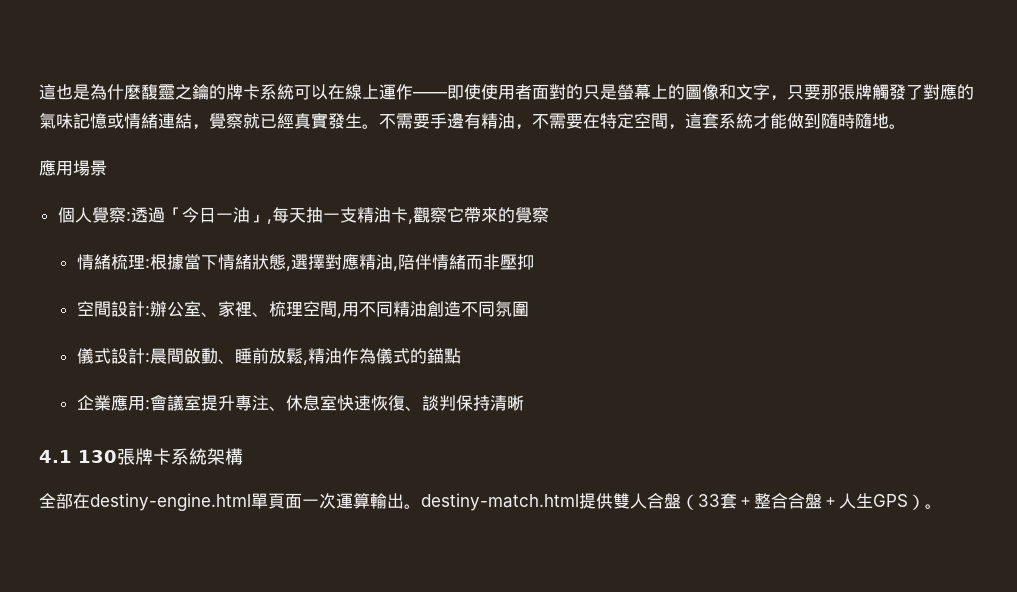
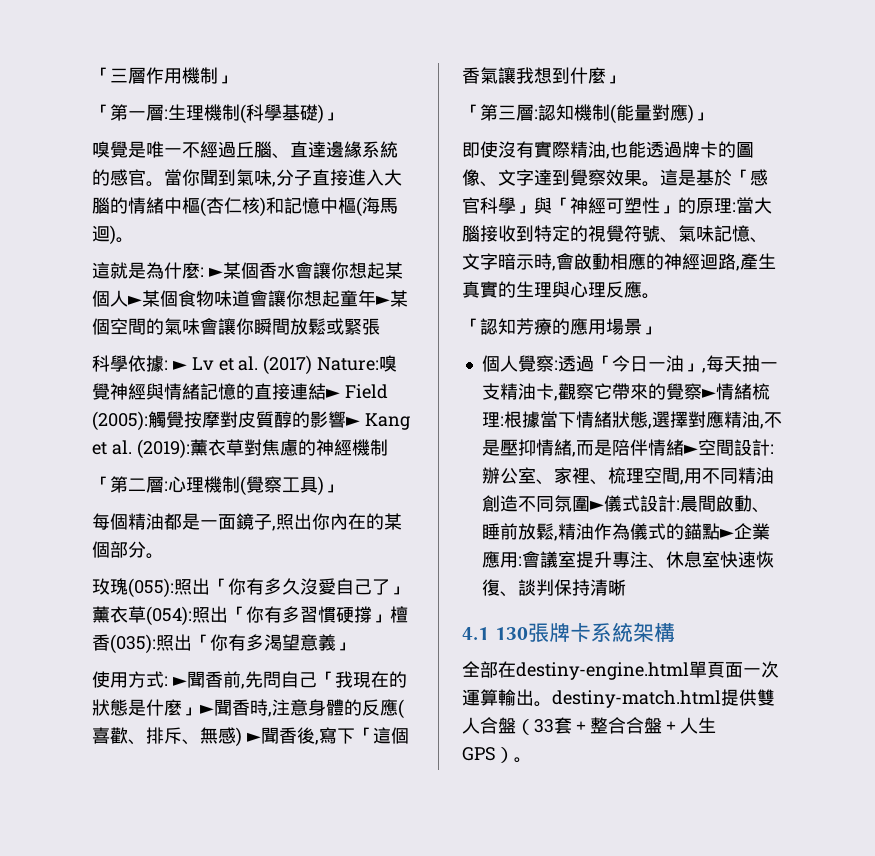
[39,83,974,101] [39,112,906,130] 這也是為什麼馥靈之鑰的牌卡系統可以在線上運作——即使使用者面對的只是螢幕上的圖像和文字，只要那張牌觸發了對應的氣味記憶或情緒連結，覺察就已經真實發生。不需要手邊有精油，不需要在特定空間，這套系統才能做到隨時隨地。 // -> [92,67,236,84] [92,104,342,124] [92,141,398,159] [92,169,402,187] [92,197,398,217] [92,225,134,245] [92,262,403,279] [92,290,408,307] [92,318,380,335] [92,355,398,375] [92,383,388,400] [92,411,410,431] [92,439,388,459] [92,476,342,496] [92,513,402,531] [92,541,164,559] [92,578,408,598] [92,606,408,626] [92,634,354,654] [92,671,407,689] [92,699,404,719] [92,727,409,747] [462,67,624,84] [462,104,712,124] [462,141,754,159] [462,169,768,187] [462,197,772,214] [462,225,768,243] [462,253,776,271] [462,281,660,299] [462,318,570,335] 「三層作用機制」 // 「第一層:生理機制(科學基礎)」 // 嗅覺是唯一不經過丘腦、直達邊緣系統的感官。當你聞到氣味,分子直接進入大腦的情緒中樞(杏仁核)和記憶中樞(海馬迴)。 // 這就是為什麼: ►某個香水會讓你想起某個人►某個食物味道會讓你想起童年►某個空間的氣味會讓你瞬間放鬆或緊張 // 科學依據: ► Lv et al. (2017) Nature:嗅覺神經與情緒記憶的直接連結► Field (2005):觸覺按摩對皮質醇的影響► Kang et al. (2019):薰衣草對焦慮的神經機制 // 「第二層:心理機制(覺察工具)」 // 每個精油都是一面鏡子,照出你內在的某個部分。 // 玫瑰(055):照出「你有多久沒愛自己了」薰衣草(054):照出「你有多習慣硬撐」檀香(035):照出「你有多渴望意義」 // 使用方式: ►聞香前,先問自己「我現在的狀態是什麼」►聞香時,注意身體的反應(喜歡、排斥、無感) ►聞香後,寫下「這個香氣讓我想到什麼」 // 「第三層:認知機制(能量對應)」 // 即使沒有實際精油,也能透過牌卡的圖像、文字達到覺察效果。這是基於「感官科學」與「神經可塑性」的原理:當大腦接收到特定的視覺符號、氣味記憶、文字暗示時,會啟動相應的神經迴路,產生真實的生理與心理反應。 // 「認知芳療的
(107, 168) none -> [642,326,660,335] 」
(549, 215) // -> [701,388,716,398] ►
[397,254,534,270] 陪伴情緒而非壓抑 // -> [763,412,782,428] [481,439,698,457] 不是壓抑情緒,而是陪伴情緒►
(529, 309) // -> [589,500,604,510] ►
(461, 356) // -> [719,528,734,538] ►

